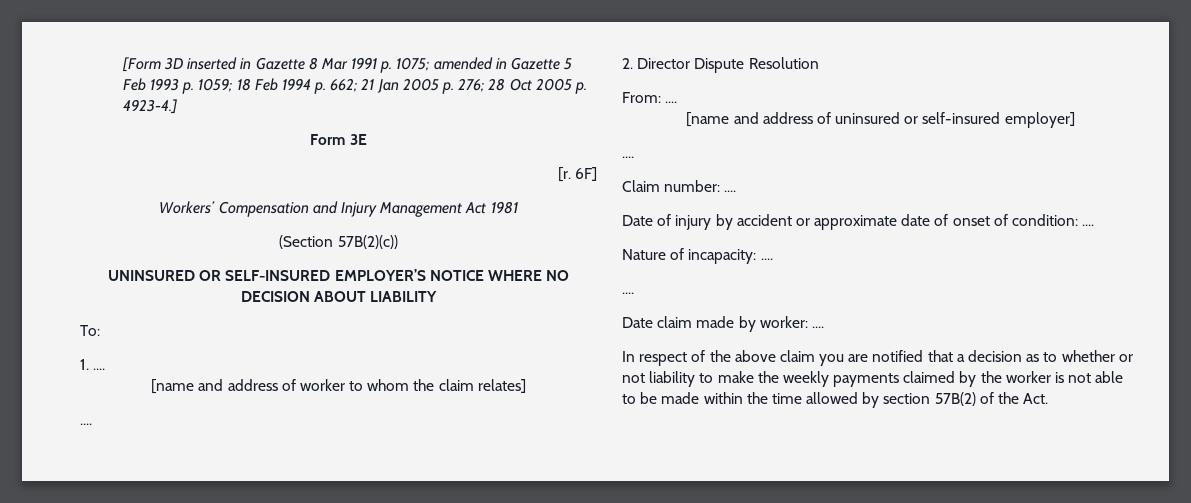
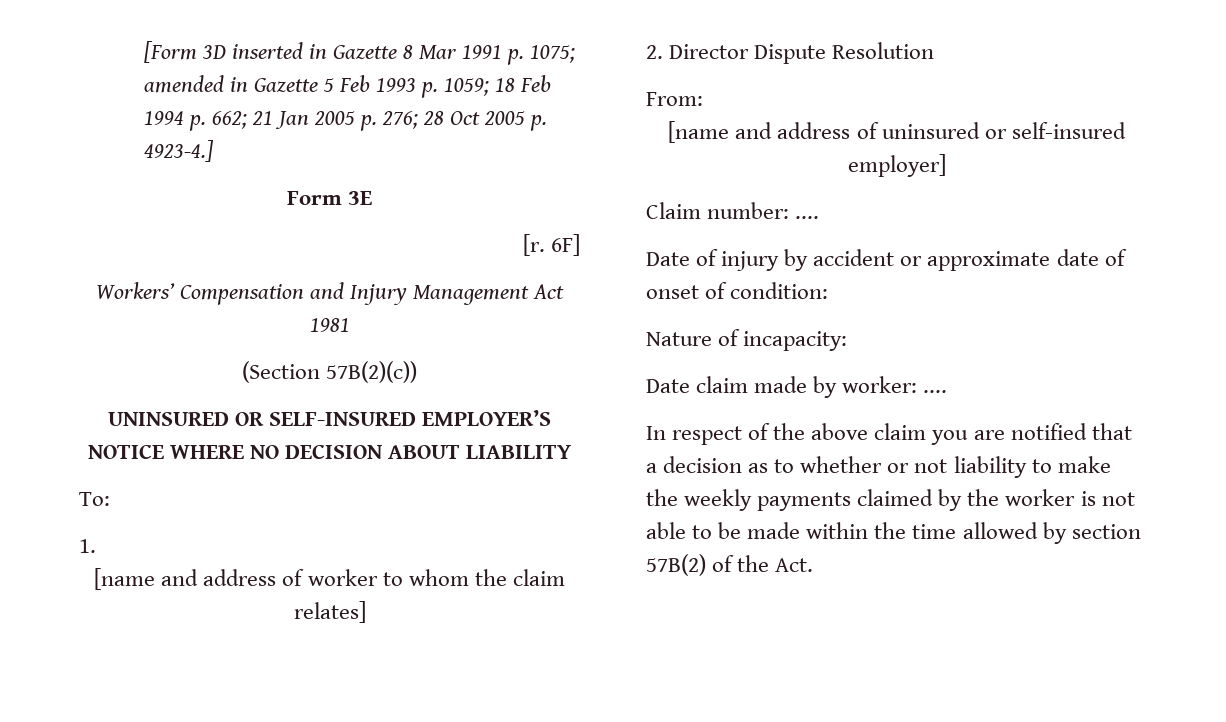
[93,368,106,370] .... -> (96, 546) none
[80,423,92,425] // .... -> (366, 612) none
[665,101,678,103] .... -> (703, 99) none
[622,156,634,158] // .... -> (946, 165) none
[1082,224,1095,226] .... -> (829, 290) none
[760,258,773,260] [622,292,634,294] .... // .... -> (848, 341) none

